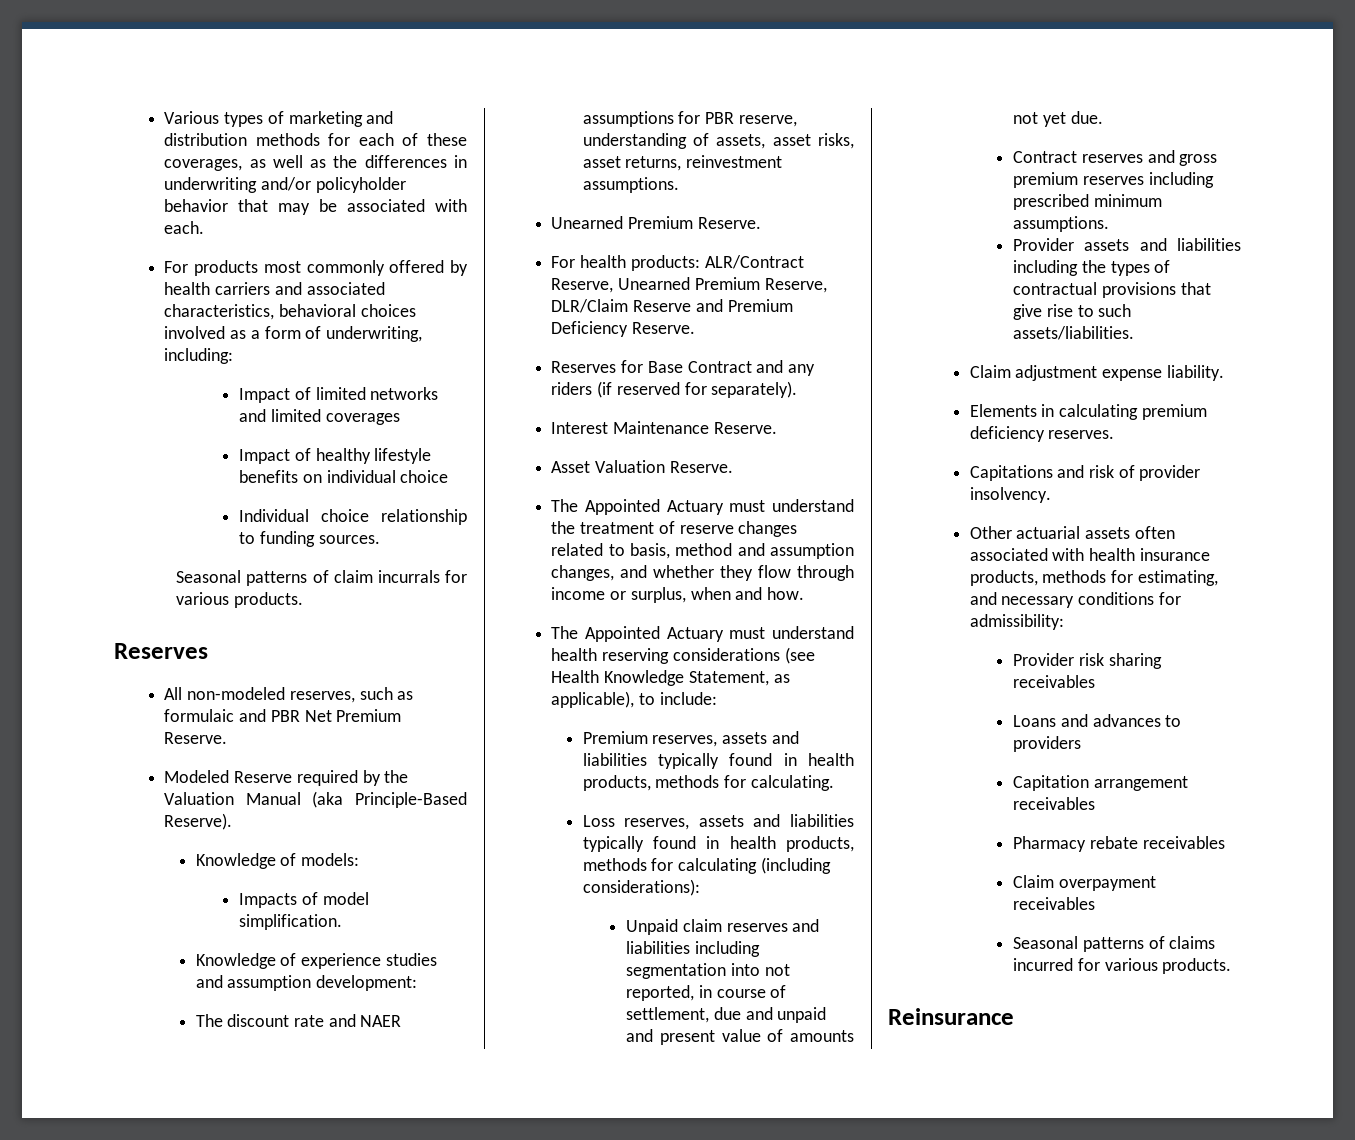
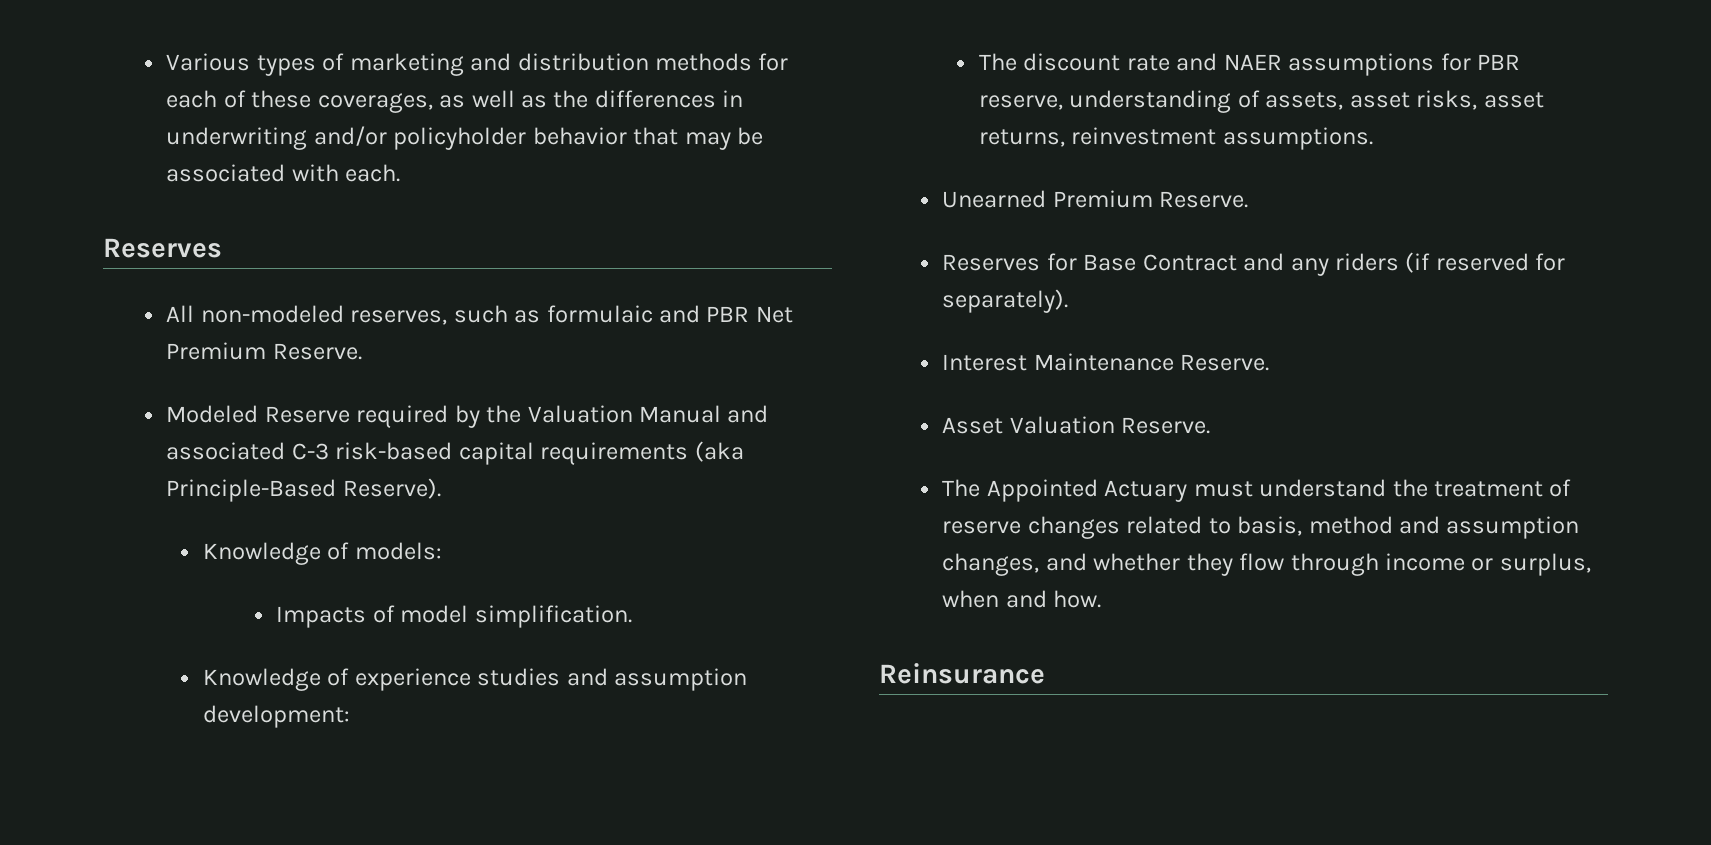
[164,260,469,276] [164,282,385,295] [164,304,416,320] [164,326,423,342] [164,348,234,364] [239,387,439,403] [239,409,400,425] [239,448,432,464] [239,470,449,483] [239,509,467,525] [239,531,380,547] [176,570,467,586] [176,592,303,608] // For products most commonly offered by health carriers and associated characteristics, behavioral choices involved as a form of underwriting, including: // Impact of limited networks and limited coverages // Impact of healthy lifestyle benefits on individual choice // Individual choice relationship to funding sources. // Seasonal patterns of claim incurrals for various products. -> (401, 173) none
(301, 798) none -> [727,405,769,423] [166,442,689,465] and associated C-3 risk-based capital requirements
[551,255,804,271] [551,277,827,293] [551,299,793,313] [551,321,696,337] // For health products: ALR/Contract Reserve, Unearned Premium Reserve, DLR/Claim Reserve and Premium Deficiency Reserve. -> (1249, 199) none
[551,626,854,642] [551,647,815,664] [551,670,790,686] [551,691,717,708] [582,731,799,747] [582,753,854,769] [582,775,834,791] [582,814,854,830] [582,836,854,852] [582,857,831,874] [582,879,700,896] [626,919,820,935] [626,941,760,957] [626,963,790,979] [626,985,787,1001] [626,1007,827,1023] [626,1029,854,1045] [1013,111,1103,127] [1013,150,1218,166] [1013,172,1214,188] [1013,194,1162,210] [1013,216,1110,232] [1013,238,1241,251] [1013,260,1171,276] [1013,282,1211,298] [1013,304,1132,320] [1013,326,1135,340] [969,365,1224,381] [969,404,1207,420] [969,426,1115,442] [969,465,1201,481] [969,487,1051,503] [969,526,1175,539] [969,548,1210,561] [969,570,1218,586] [969,592,1181,608] [969,614,1064,630] [1013,653,1162,669] [1013,675,1096,688] [1013,714,1182,727] [1013,736,1082,752] [1013,775,1188,791] [1013,797,1096,810] [1013,836,1225,852] [1013,875,1156,891] [1013,897,1096,910] [1013,936,1216,952] [1013,958,1232,974] // The Appointed Actuary must understand health reserving considerations (see Health Knowledge Statement, as applicable), to include: // Premium reserves, assets and liabilities typically found in health products, methods for calculating. // Loss reserves, assets and liabilities typically found in health products, methods for calculating (including considerations): // Unpaid claim reserves and liabilities including segmentation into not reported, in course of settlement, due and unpaid and present value of amounts not yet due. // Contract reserves and gross premium reserves including prescribed minimum assumptions. // Provider assets and liabilities including the types of contractual provisions that give rise to such assets/liabilities. // Claim adjustment expense liability. // Elements in calculating premium deficiency reserves. // Capitations and risk of provider insolvency. // Other actuarial assets often associated with health insurance products, methods for estimating, and necessary conditions for admissibility: // Provider risk sharing receivables // Loans and advances to providers // Capitation arrangement receivables // Pharmacy rebate receivables // Claim overpayment receivables // Seasonal patterns of claims incurred for various products. -> (1102, 599) none

